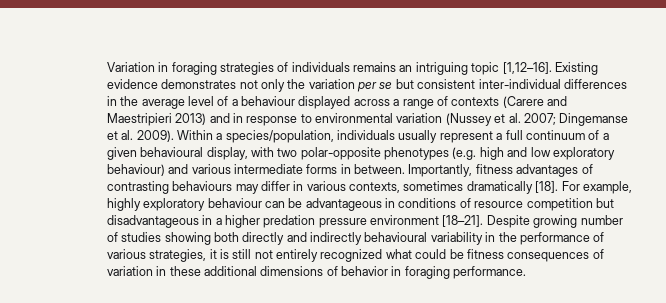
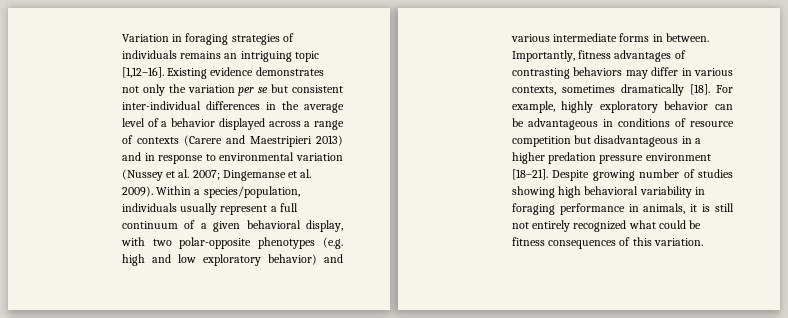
[241,96,296,106] behaviour -> [171,118,216,127] behavior
[140,147,204,157] behavioural -> [246,220,301,229] behavioral
[106,164,165,176] behaviour) -> [267,254,317,265] behavior)
[172,181,233,191] behaviours -> [573,67,623,76] behaviors
[207,198,262,208] behaviour -> [664,101,709,110] behavior
[213,232,605,245] [106,249,207,262] both directly and indirectly behavioural variability in the performance of various strategies, -> [558,186,705,198] [511,203,686,215] high behavioral variability in foraging performance in animals,
[106,266,527,279] variation in these additional dimensions of behavior in foraging performance. -> [632,237,703,246] this variation.

